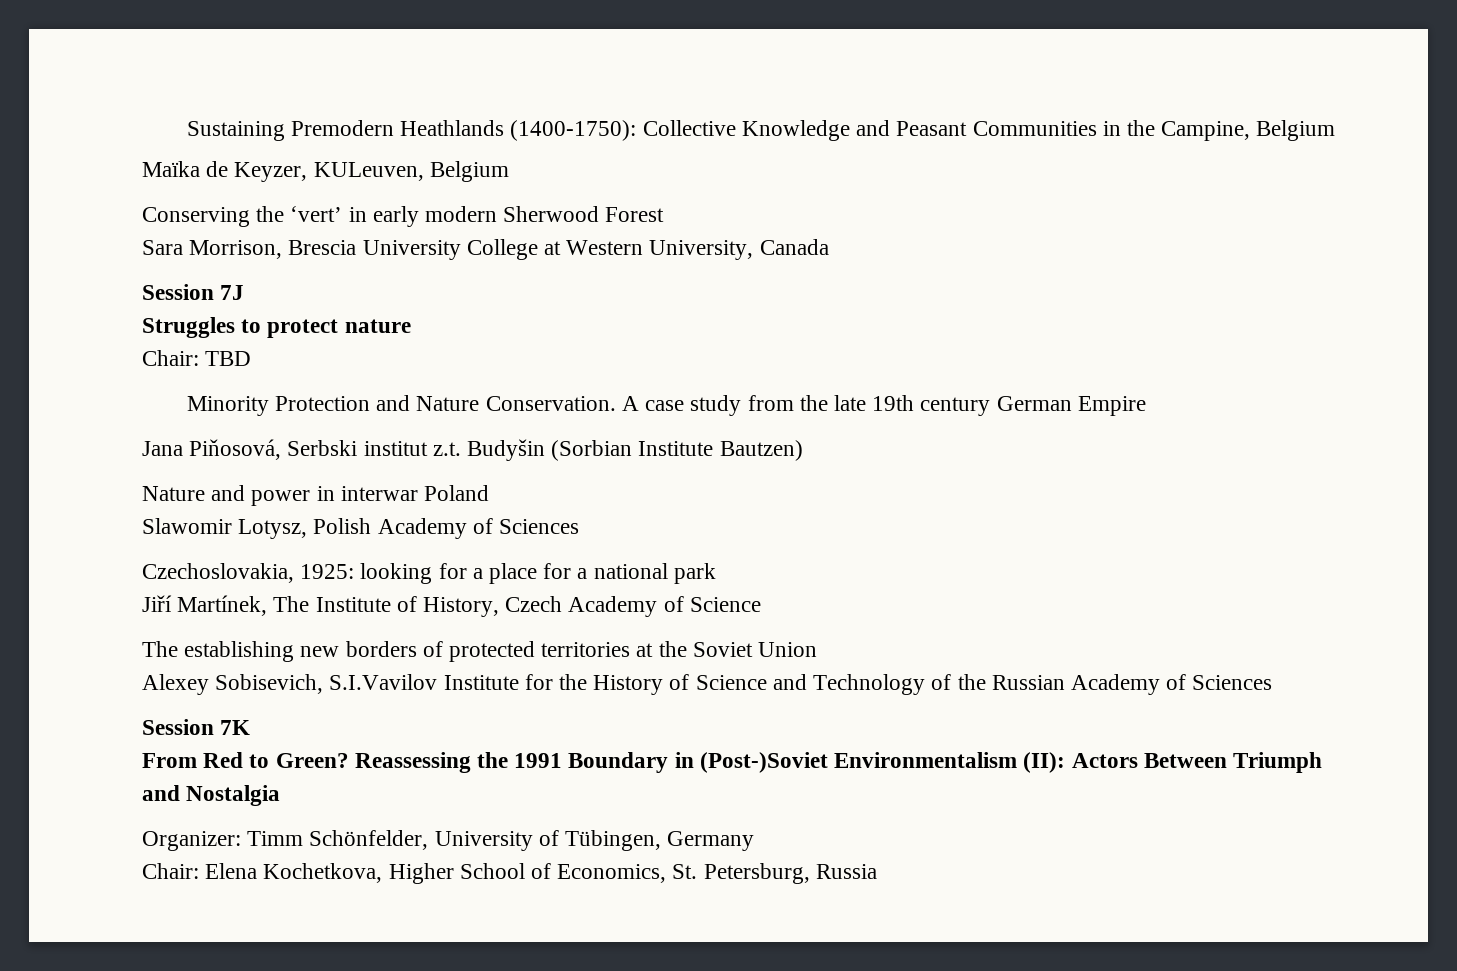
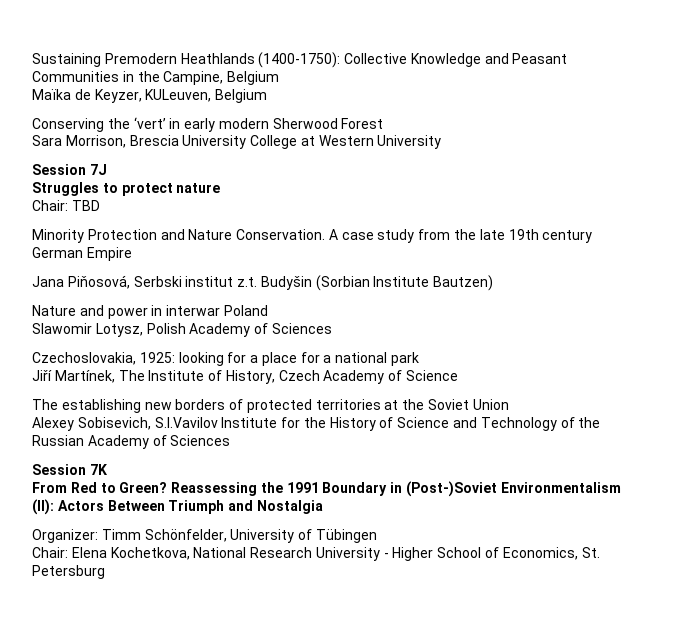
[649,239,829,260] University, Canada -> [377,135,442,149] University
[565,830,755,851] Tübingen, Germany -> [315,529,377,543] Tübingen
(383, 873) none -> [193,547,389,561] National Research University -
[703,863,877,884] Petersburg, Russia -> [32,565,105,579] Petersburg

